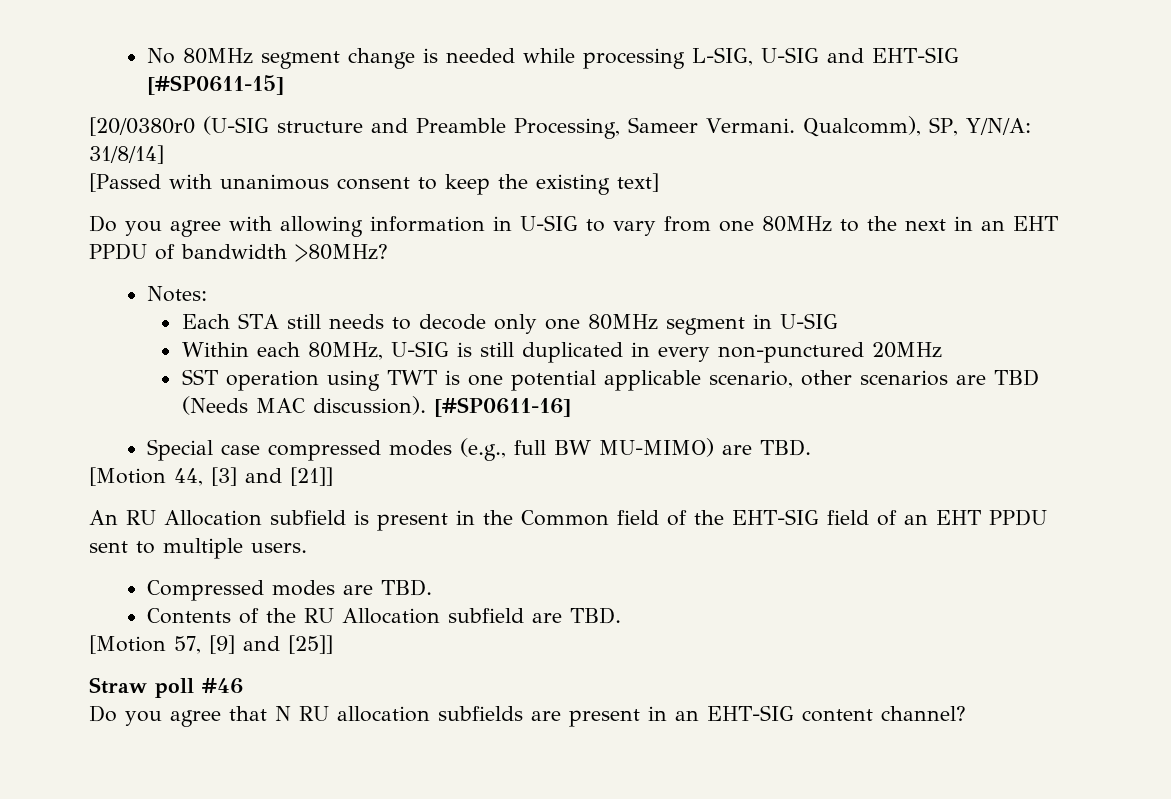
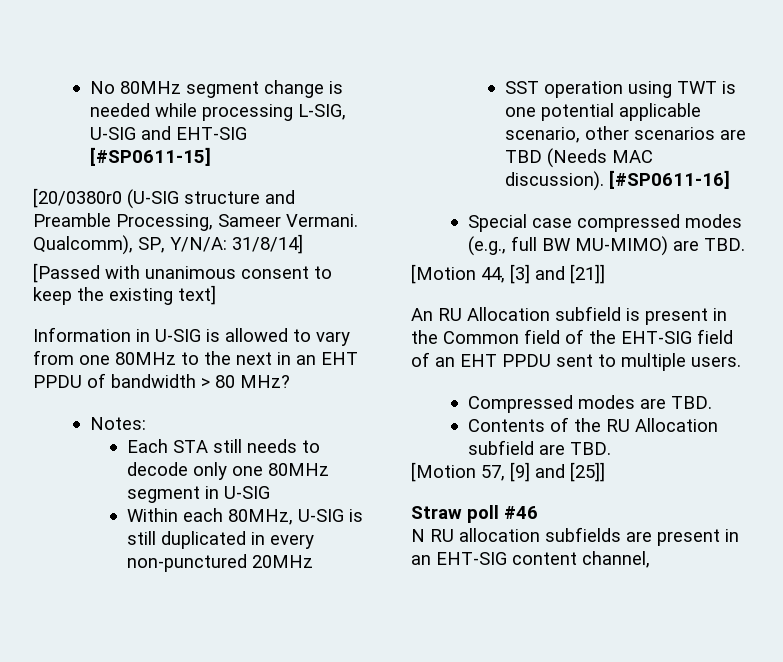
[89,215,578,237] Do you agree with allowing information in U-SIG -> [33,327,288,342] Information in U-SIG is allowed
[295,244,388,262] >80MHz? -> [201,375,290,388] > 80 MHz?
[89,705,267,727] Do you agree that -> (538, 512) none
[881,706,966,721] channel? -> [582,551,650,568] channel,

